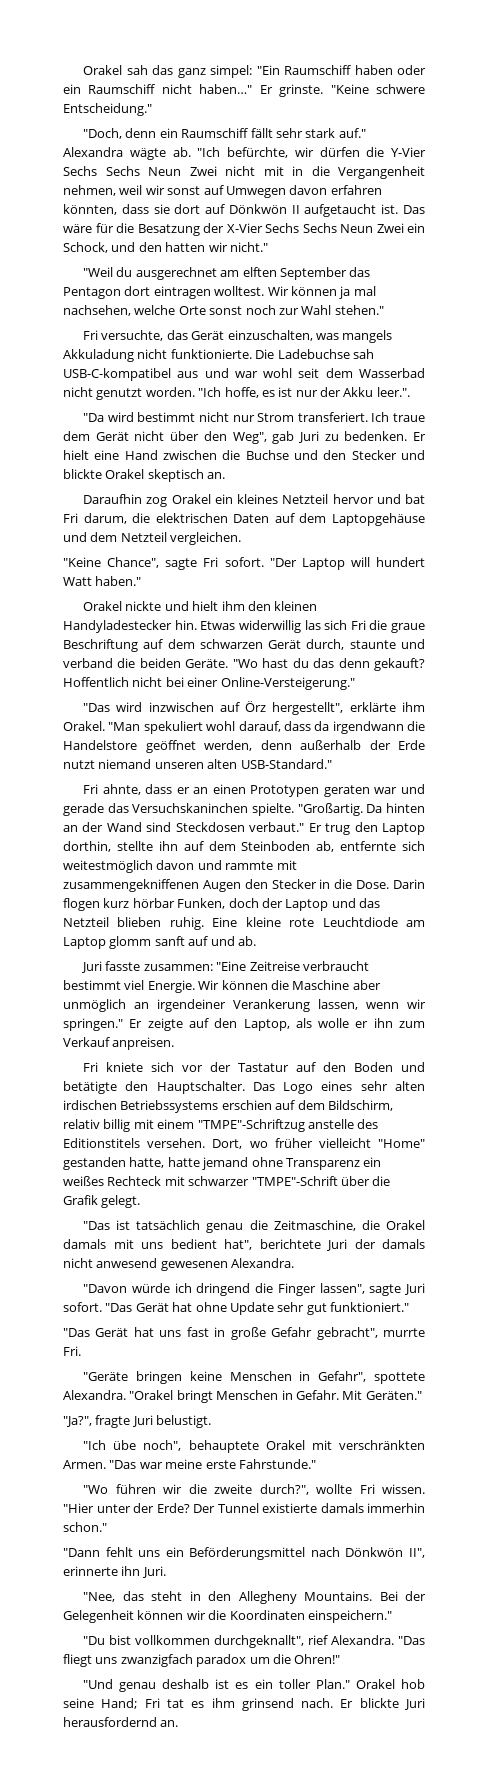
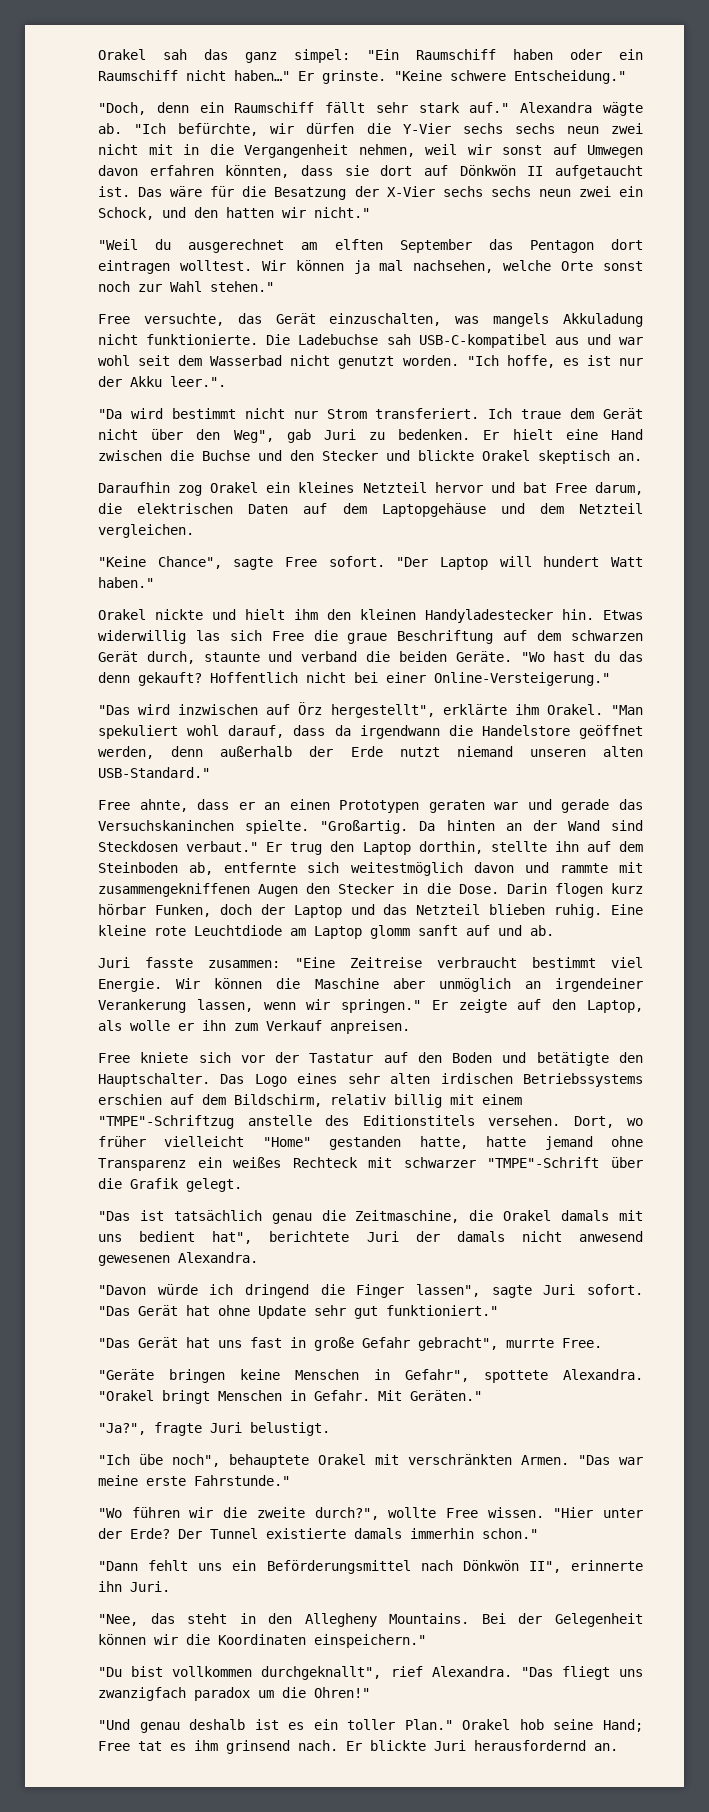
[63,166,217,176] Sechs Sechs Neun Zwei -> [462,123,644,134] sechs sechs neun zwei
[265,223,404,233] Sechs Sechs Neun Zwei -> [442,186,611,197] sechs sechs neun zwei
[83,330,99,340] Fri -> [98,314,130,324] Free
[63,513,78,523] Fri -> [554,483,587,493] Free
[203,557,219,567] Fri -> [285,557,317,567] Free
[350,620,366,630] Fri -> [271,631,304,641] Free
[83,784,99,794] Fri -> [98,800,130,810] Free
[83,1062,99,1072] Fri -> [98,1053,130,1063] Free
[63,1346,81,1356] Fri. -> [562,1338,602,1348] Free.
[359,1484,375,1494] Fri -> [445,1508,478,1518] Free
[144,1698,160,1708] Fri -> [98,1741,130,1751] Free

